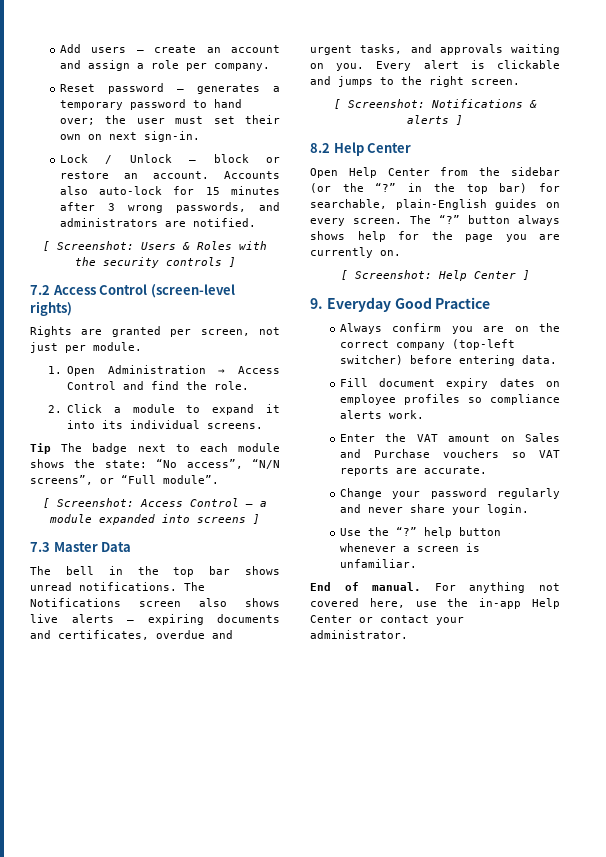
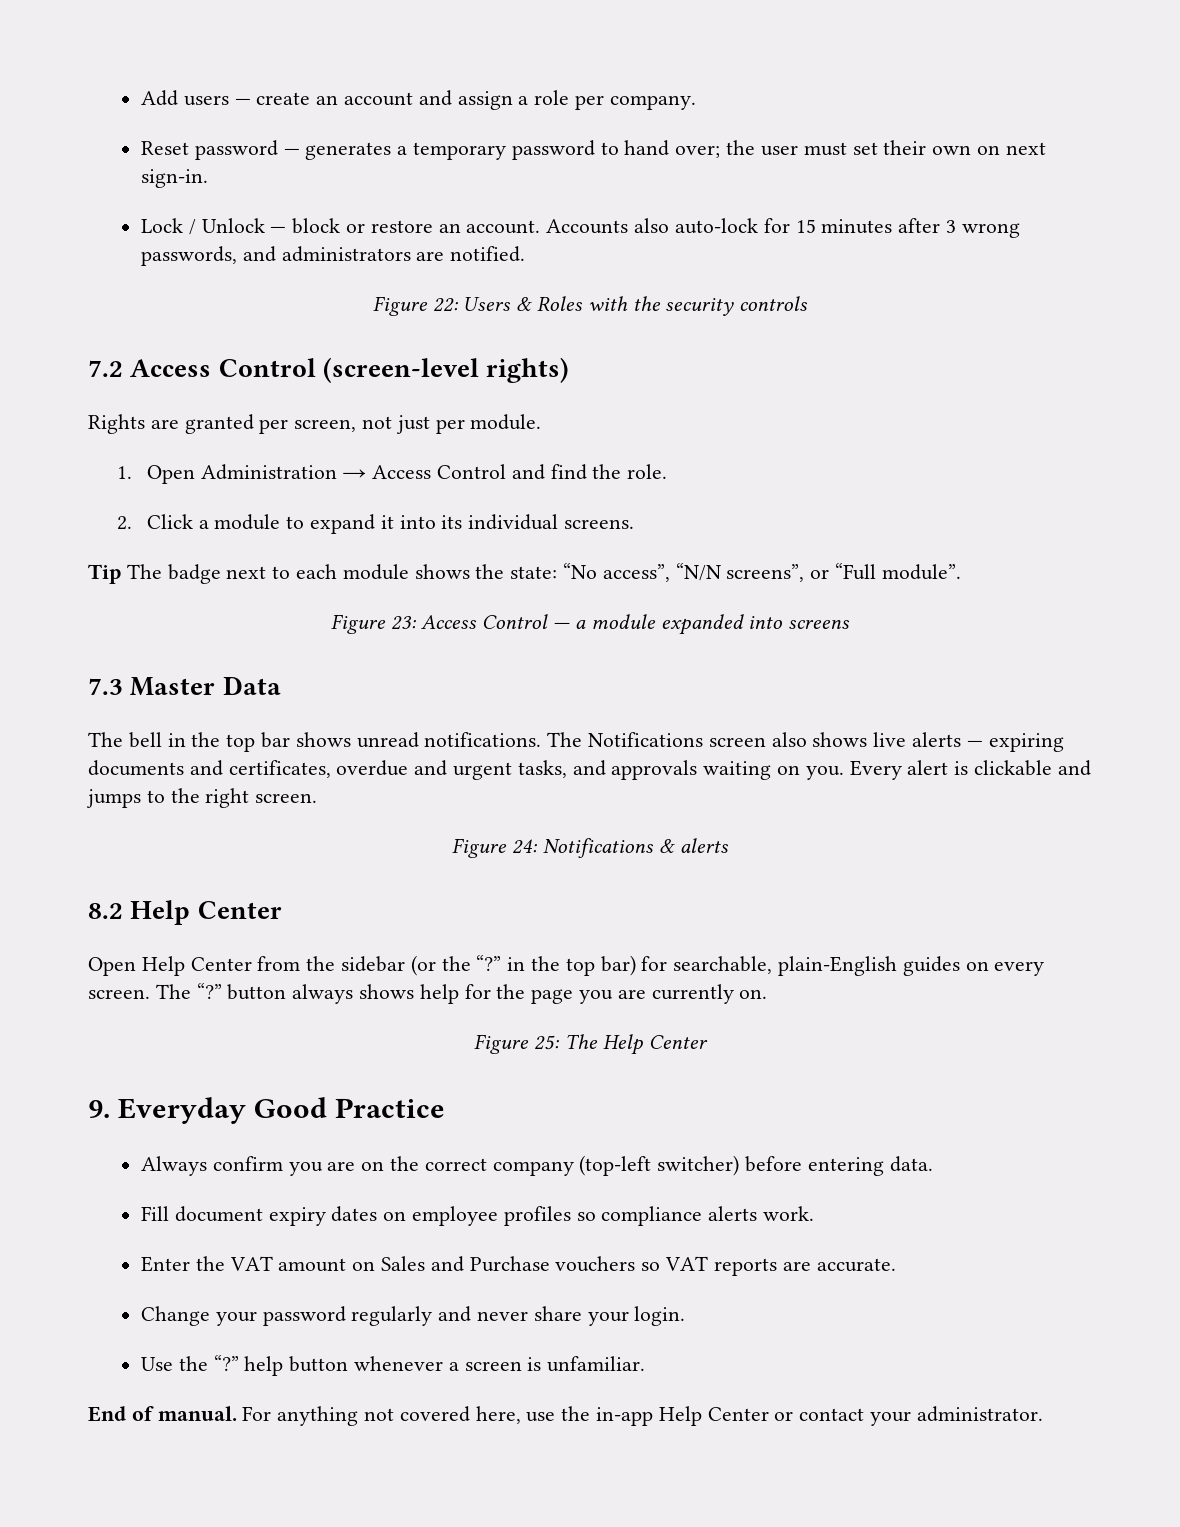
[43,241,134,251] [ Screenshot: -> [372,296,459,316] Figure 22:
[228,257,236,267] ] -> (809, 303) none
[43,498,134,508] [ Screenshot: -> [330,614,417,634] Figure 23:
[253,514,260,524] ] -> (851, 624) none
[333,99,425,109] [ Screenshot: -> [452,838,539,858] Figure 24:
[456,115,463,125] ] -> (729, 845) none
[340,270,530,281] [ Screenshot: Help Center ] -> [474,1034,708,1055] Figure 25: The Help Center

